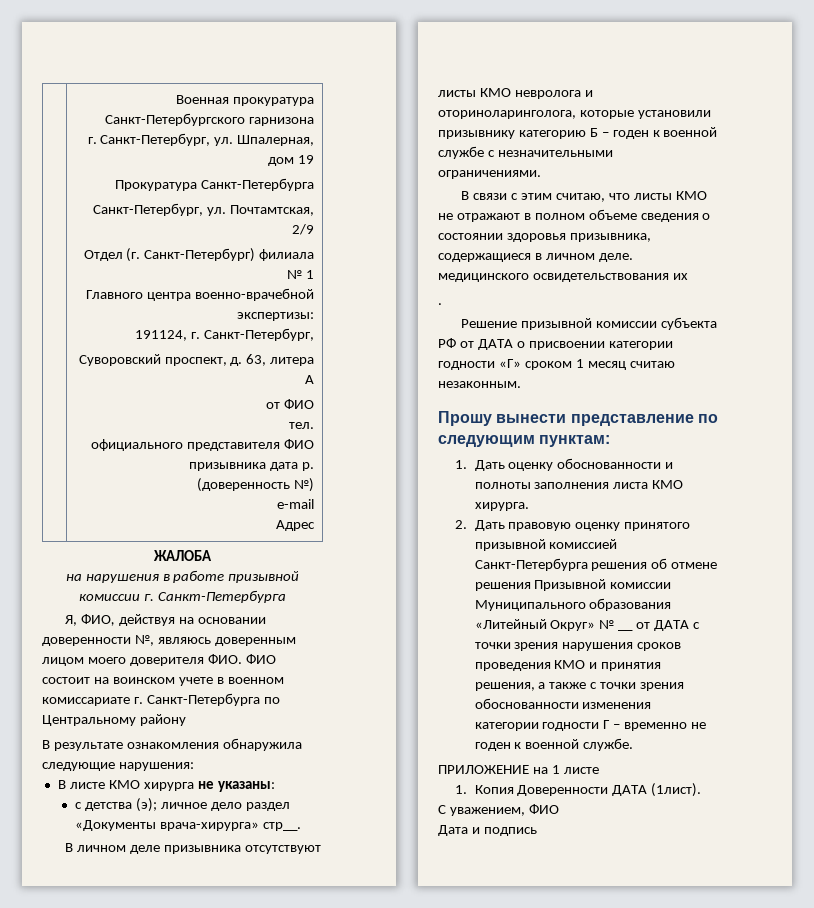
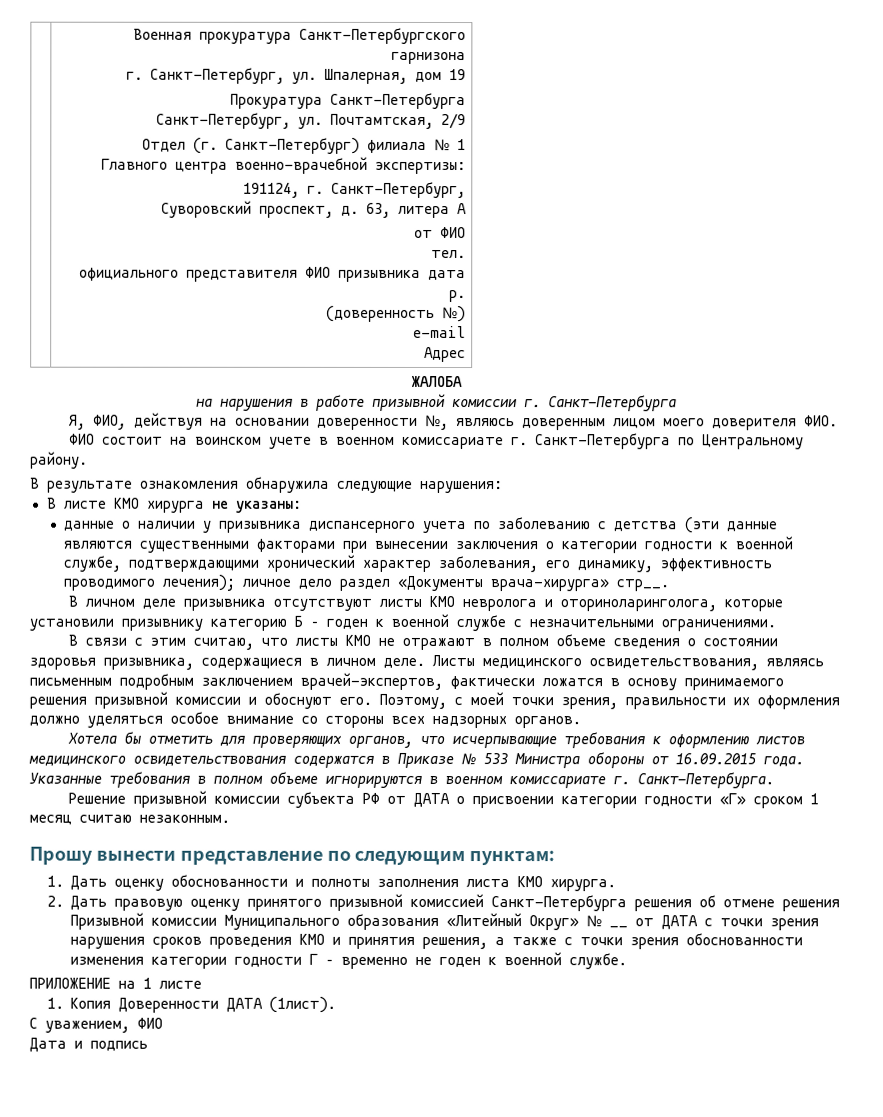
(242, 659) none -> (838, 421) //
[139,714,186,726] району -> [30,451,88,469] району.
[75,798,158,812] с детства (э); -> [64,517,779,534] [64,536,795,554] [63,554,774,573] [63,574,236,591] данные о наличии у призывника диспансерного учета по заболеванию с детства (эти данные являются существенными факторами при вынесении заключения о категории годности к военной службе, подтверждающими хронический характер заболевания, его динамику, эффективность проводимого лечения);
[438,273,688,282] [438,303,442,305] медицинского освидетельствования их // . -> [432,654,824,671] [29,672,784,691] [29,691,840,710] [29,711,581,729] [66,731,805,749] [28,752,804,769] [29,771,774,789] Листы медицинского освидетельствования, являясь письменным подробным заключением врачей-экспертов, фактически ложатся в основу принимаемого решения призывной комиссии и обоснуют его. Поэтому, с моей точки зрения, правильности их оформления должно уделяться особое внимание со стороны всех надзорных органов. // Хотела бы отметить для проверяющих органов, что исчерпывающие требования к оформлению листов медицинского освидетельствования содержатся в Приказе № 533 Министра обороны от 16.09.2015 года. Указанные требования в полном объеме игнорируются в военном комиссариате г. Санкт-Петербурга.

